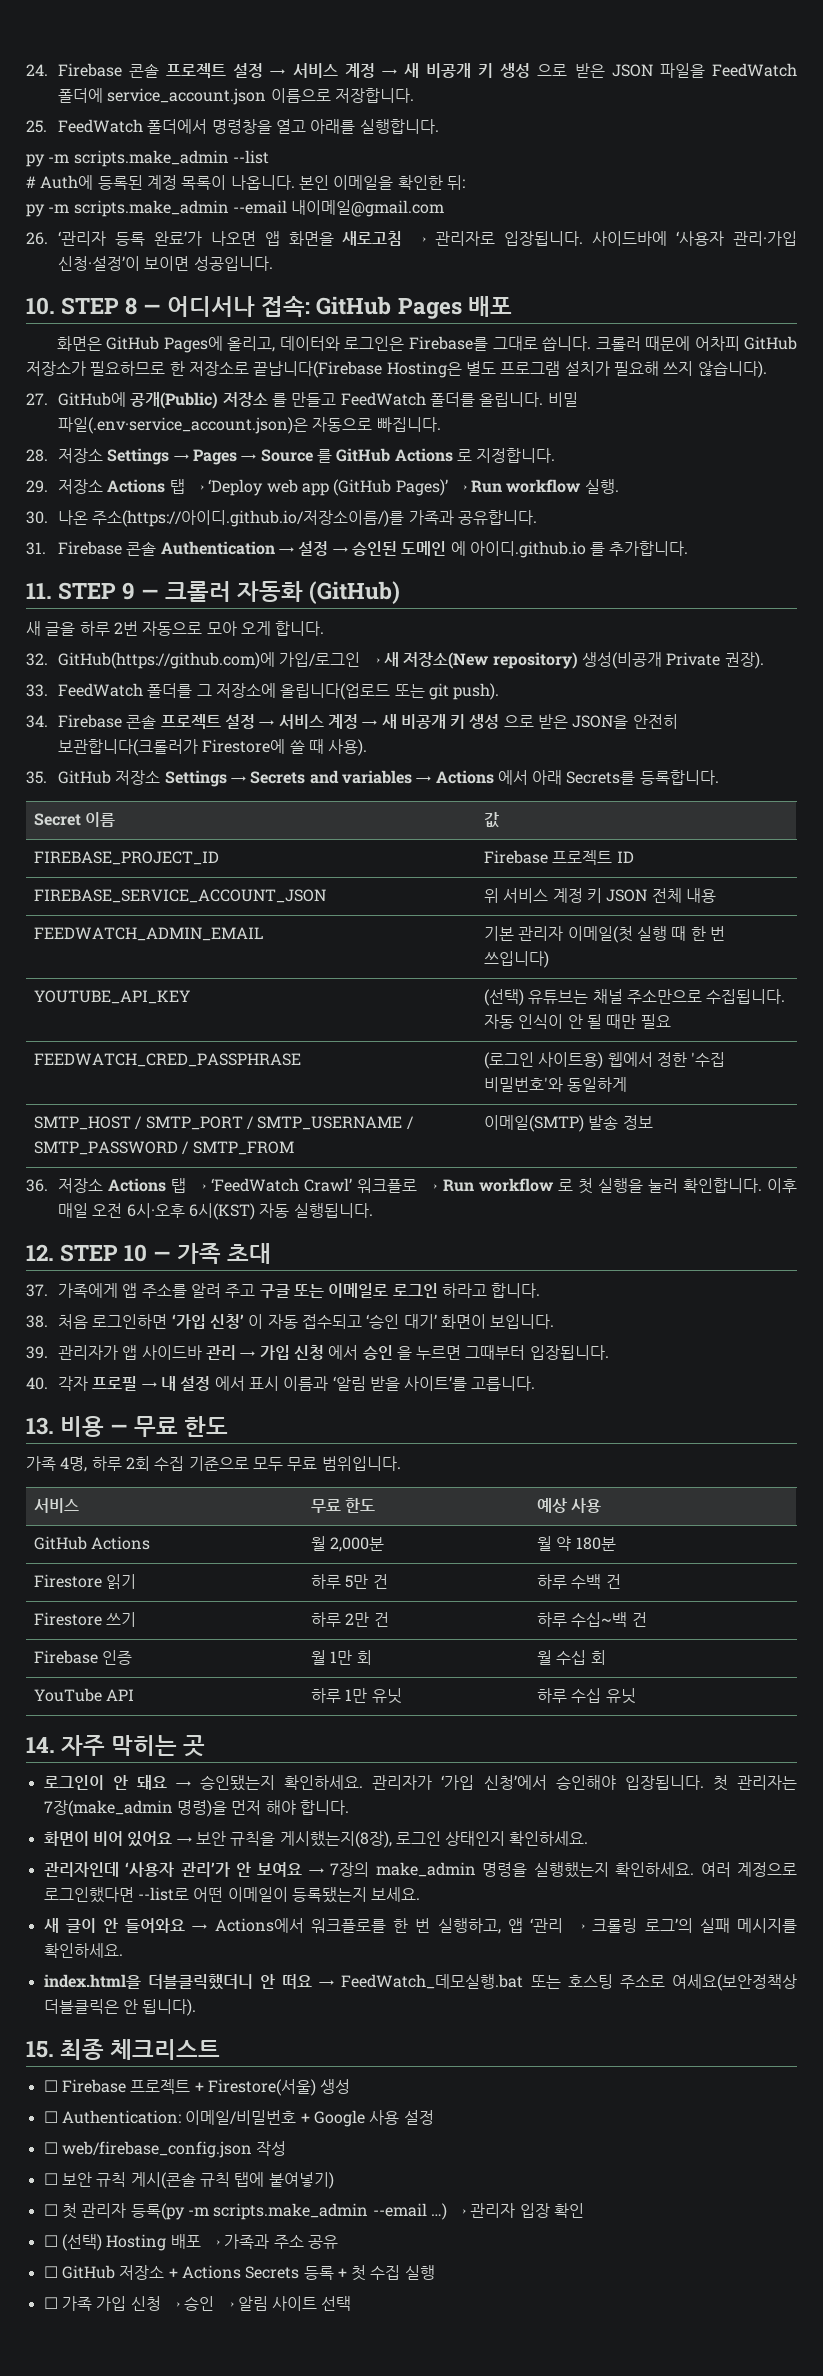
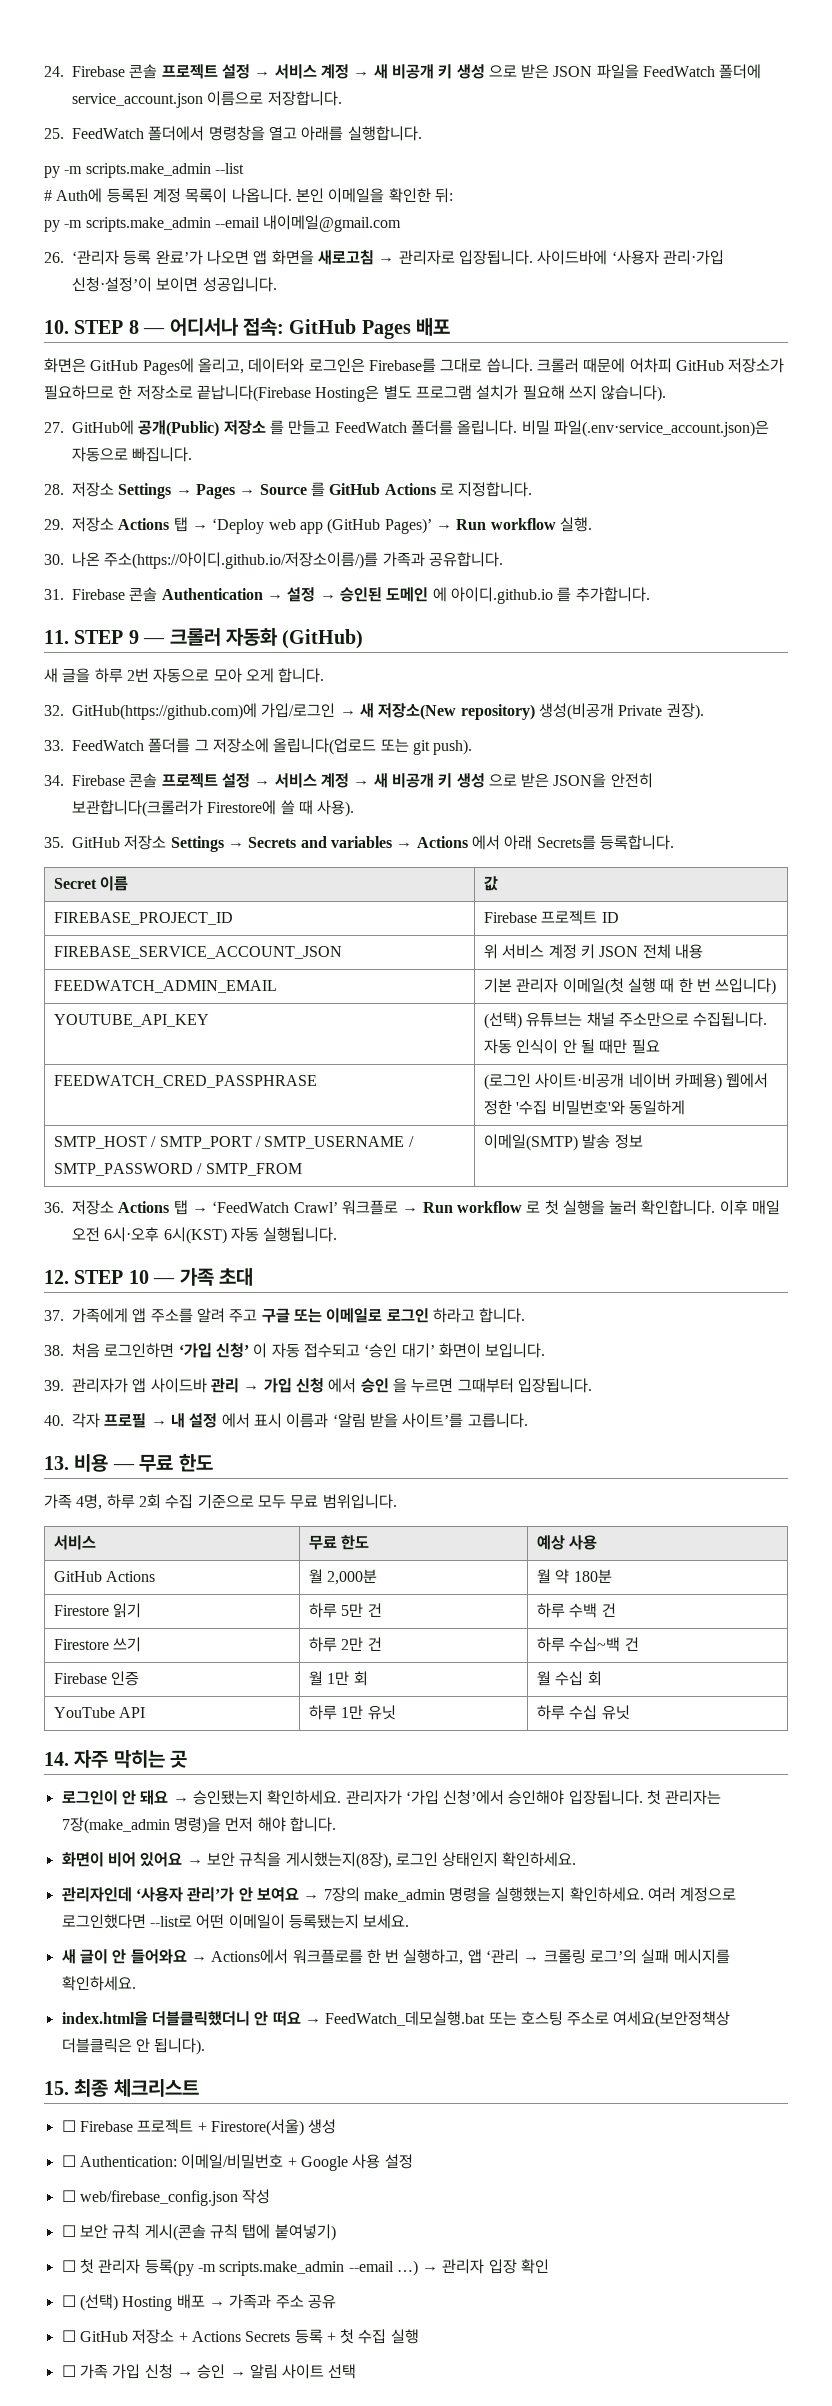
[538,1052,604,1069] 사이트용) -> [535,1073,723,1090] 사이트·비공개 네이버 카페용)

